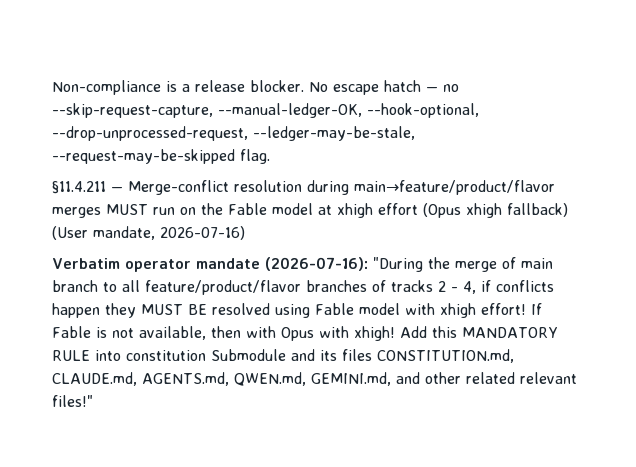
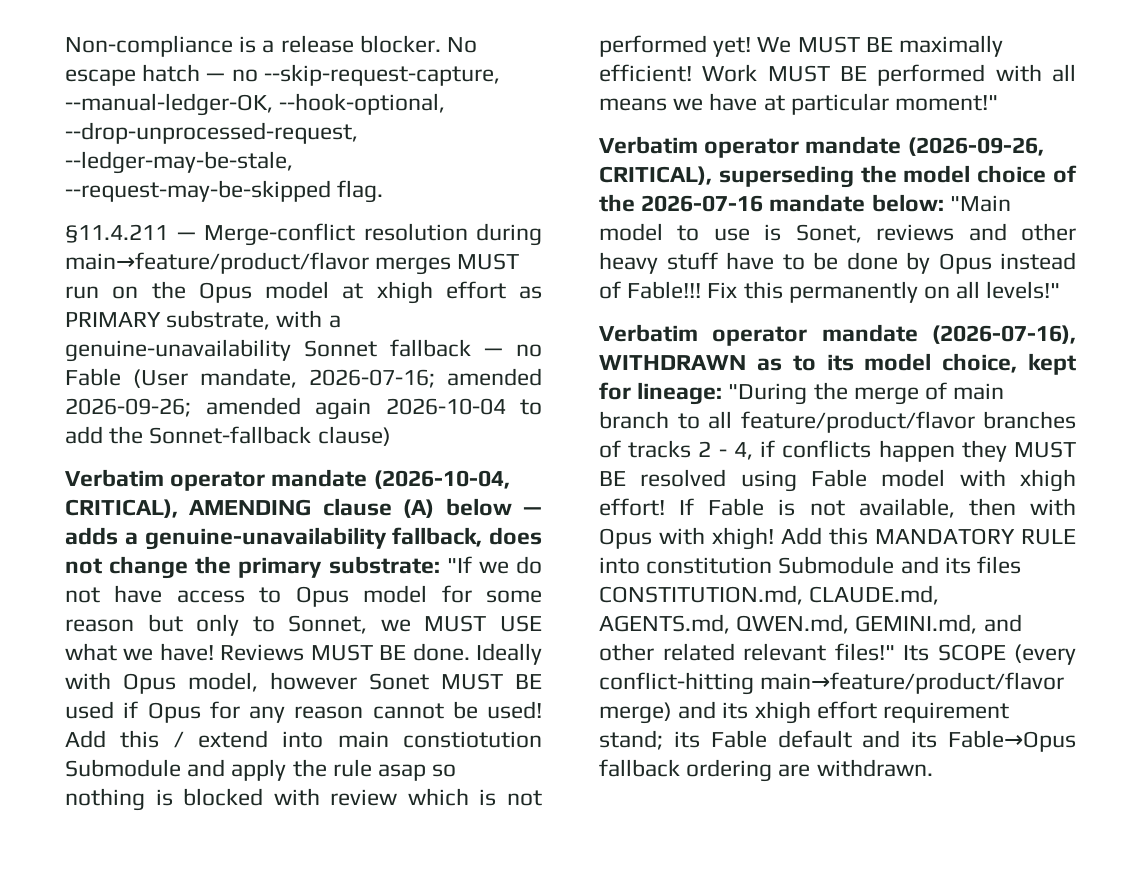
[228,203,267,215] Fable -> [198,282,252,303] Opus
[423,203,568,218] [52,226,245,240] [52,257,368,272] (Opus xhigh fallback) (User mandate, 2026-07-16) // Verbatim operator mandate (2026-07-16): -> [519,286,542,299] [65,310,341,330] [65,339,542,362] [65,368,542,388] [65,397,542,420] [65,426,391,446] [65,469,510,491] [65,498,542,518] [65,527,542,550] [65,556,543,579] [65,585,542,607] [65,614,542,636] [65,643,542,665] [65,672,542,694] [65,701,542,723] [65,730,542,748] [65,759,457,781] [65,788,542,811] [599,35,1004,57] [599,64,1076,86] [599,93,999,115] [599,136,1044,158] [599,165,1077,188] [599,194,1011,212] [599,223,1076,243] [599,252,1076,274] [599,281,1061,303] [599,324,1076,346] [599,353,1076,375] [599,382,723,405] as PRIMARY substrate, with a genuine-unavailability Sonnet fallback — no Fable (User mandate, 2026-07-16; amended 2026-09-26; amended again 2026-10-04 to add the Sonnet-fallback clause) // Verbatim operator mandate (2026-10-04, CRITICAL), AMENDING clause (A) below — adds a genuine-unavailability fallback, does not change the primary substrate: "If we do not have access to Opus model for some reason but only to Sonnet, we MUST USE what we have! Reviews MUST BE done. Ideally with Opus model, however Sonet MUST BE used if Opus for any reason cannot be used! Add this / extend into main constiotution Submodule and apply the rule asap so nothing is blocked with review which is not performed yet! We MUST BE maximally efficient! Work MUST BE performed with all means we have at particular moment!" // Verbatim operator mandate (2026-09-26, CRITICAL), superseding the model choice of the 2026-07-16 mandate below: "Main model to use is Sonet, reviews and other heavy stuff have to be done by Opus instead of Fable!!! Fix this permanently on all levels!" // Verbatim operator mandate (2026-07-16), WITHDRAWN as to its model choice, kept for lineage:
(93, 401) none -> [903,644,1076,665] [599,672,1065,695] [599,701,1010,724] [599,730,1076,752] [599,759,933,782] Its SCOPE (every conflict-hitting main→feature/product/flavor merge) and its xhigh effort requirement stand; its Fable default and its Fable→Opus fallback ordering are withdrawn.

